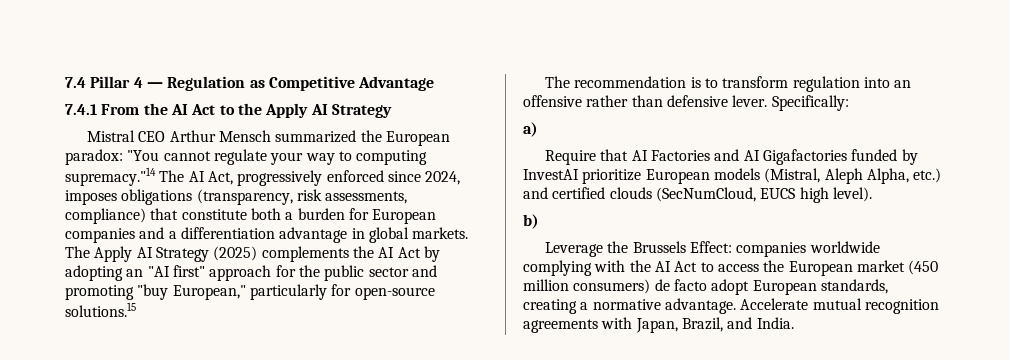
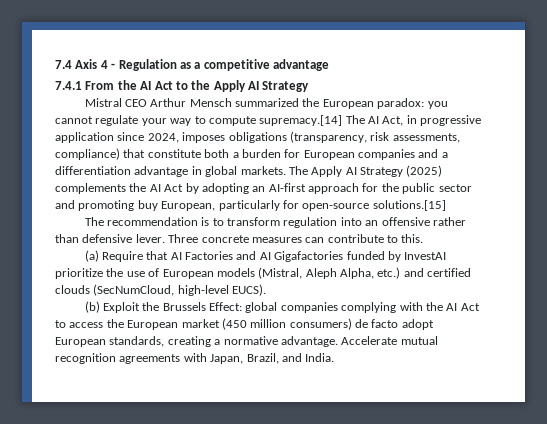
[90,76,435,91] Pillar 4 — Regulation as Competitive Advantage -> [75,59,329,71] Axis 4 - Regulation as a competitive advantage
[127,150,160,161] "You -> [427,101,448,109] you
[356,150,428,165] [65,167,156,186] computing supremacy."14 -> [208,115,343,126] compute supremacy.[14]
[237,170,384,186] progressively enforced -> [406,115,482,126] [55,132,114,143] in progressive application
[147,265,205,277] "AI first" -> [268,183,306,192] AI-first
[137,284,246,300] "buy European," -> [137,200,216,211] buy European,
[65,302,136,317] solutions.15 -> [372,200,446,211] solutions.[15]
[771,95,849,111] [523,122,538,137] Specifically: // a) // -> [168,234,424,243] [84,250,99,262] Three concrete measures can contribute to this. // (a)
(642, 176) none -> [106,268,160,277] the use of
[760,187,872,203] [523,214,539,229] [545,242,604,257] EUCS high level). // b) // Leverage -> [177,284,267,296] [84,301,140,313] high-level EUCS). // (b) Exploit
[736,241,880,257] companies worldwide -> [245,302,338,313] global companies

